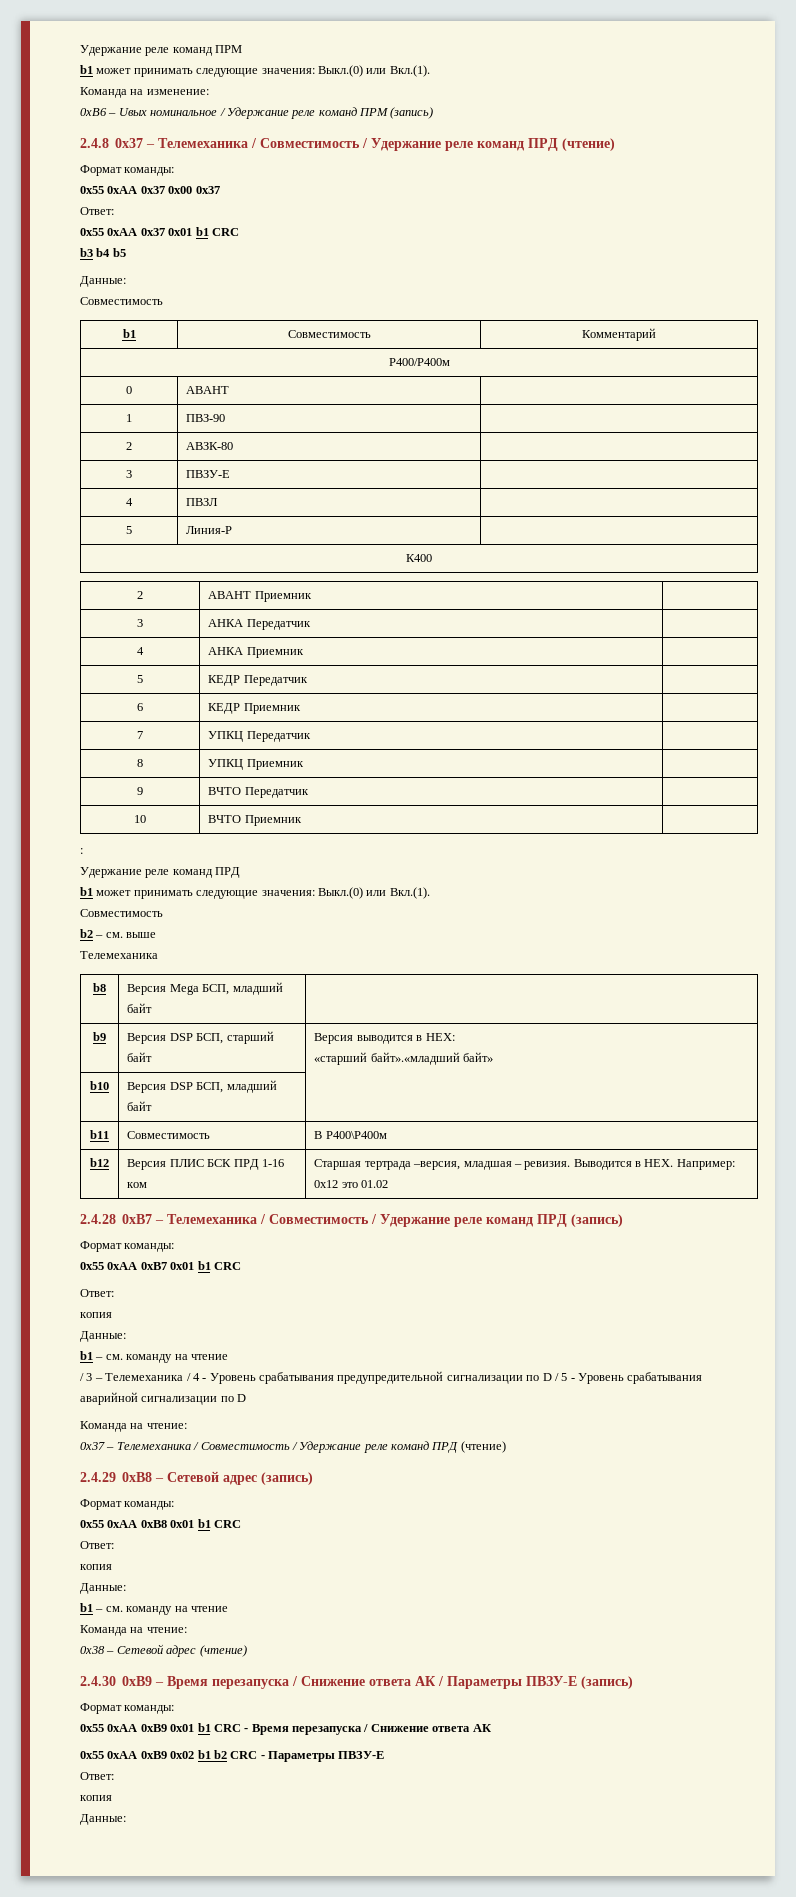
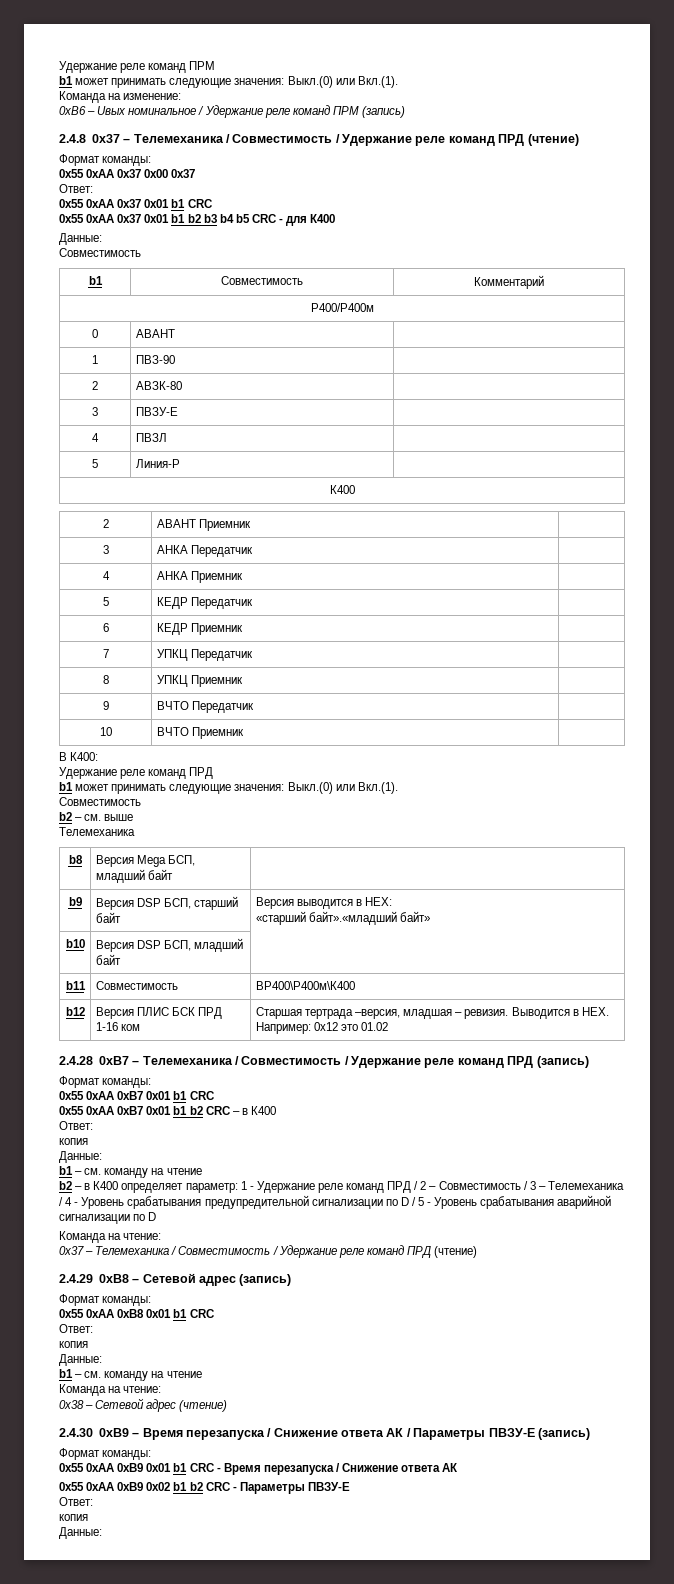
(239, 232) none -> [59,214,201,223] 0x55 0xAA 0x37 0x01 b1 b2
(126, 252) none -> [251,214,336,226] CRC - для К400
[80,848,83,854] : -> [59,752,99,761] В К400:
[314,1131,387,1139] В Р400\Р400м -> [255,981,355,990] ВР400\Р400м\К400
[80,1289,114,1297] [80,1312,112,1318] [80,1331,126,1342] [80,1351,228,1363] // Ответ: // копия // Данные: // b1 – см. команду на чтение // -> [59,1106,276,1115] [59,1121,93,1130] [59,1138,88,1145] [59,1151,102,1163] [59,1166,202,1178] [59,1181,521,1193] // 0x55 0xAA 0xB7 0x01 b1 b2 CRC – в К400 // Ответ: // копия // Данные: // b1 – см. команду на чтение // b2 – в К400 определяет параметр: 1 - Удержание реле команд ПРД / 2 – Совместимость

